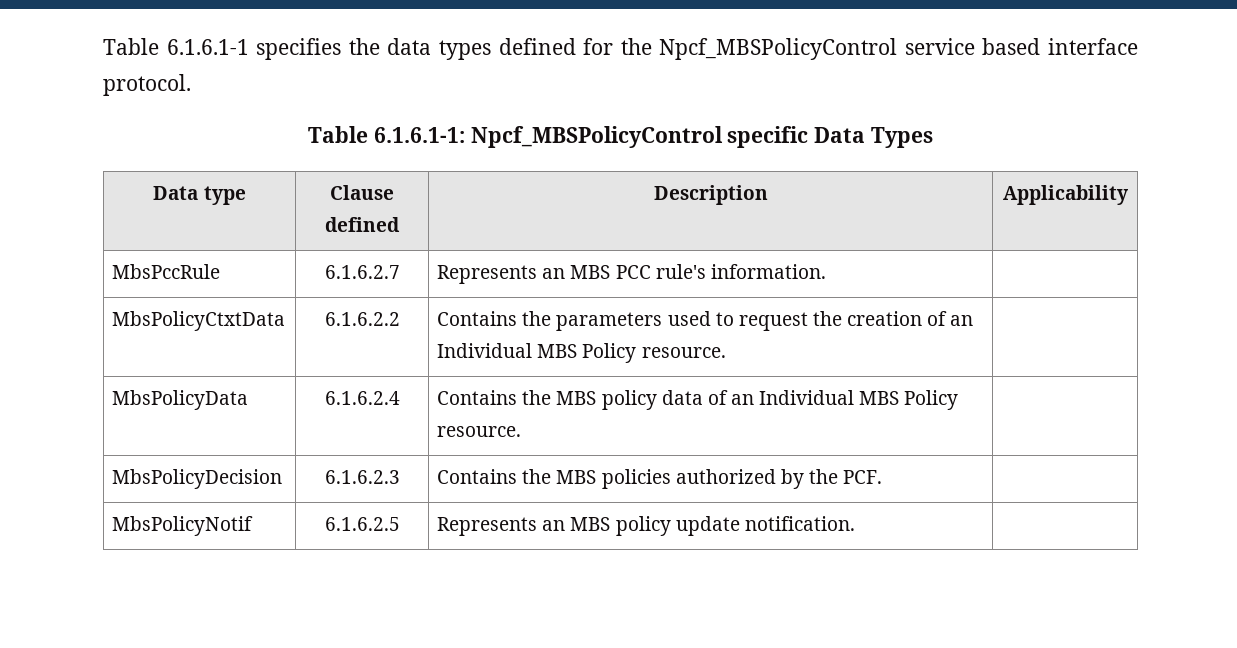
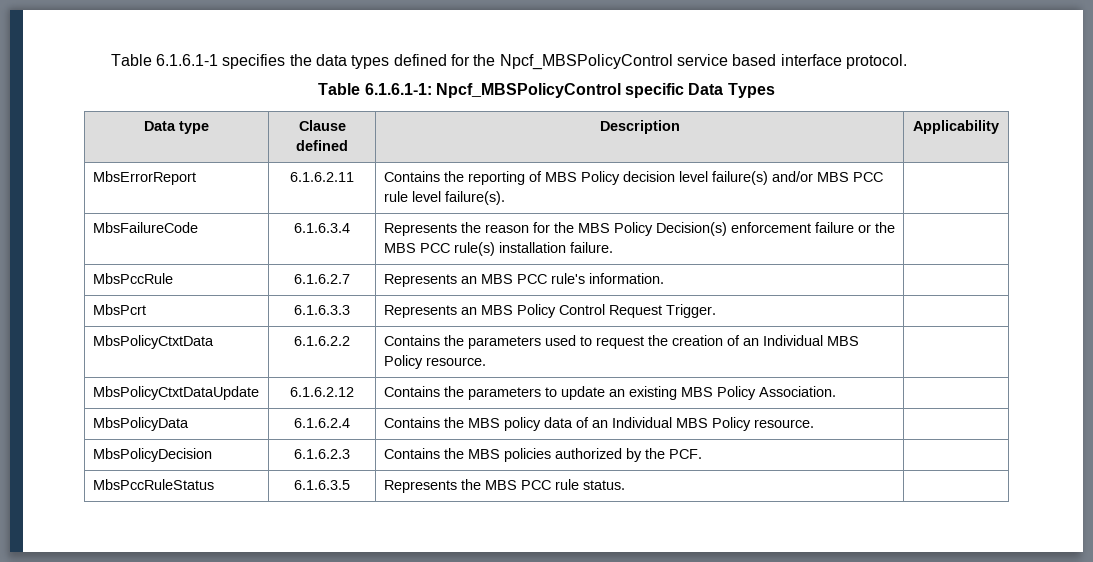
(1128, 195) none -> [92,171,196,185] [290,172,354,182] [383,171,883,185] [383,191,505,205] [92,222,198,233] [294,223,350,233] [383,222,895,236] [383,242,613,256] // MbsErrorReport | 6.1.6.2.11 | Contains the reporting of MBS Policy decision level failure(s) and/or MBS PCC rule level failure(s). | // MbsFailureCode | 6.1.6.3.4 | Represents the reason for the MBS Policy Decision(s) enforcement failure or the MBS PCC rule(s) installation failure. |
(826, 271) none -> [92,304,146,315] [294,305,350,315] [383,304,716,318] // MbsPcrt | 6.1.6.3.3 | Represents an MBS Policy Control Request Trigger. |
(726, 352) none -> [92,386,259,400] [290,387,354,397] [383,386,836,400] // MbsPolicyCtxtDataUpdate | 6.1.6.2.12 | Contains the parameters to update an existing MBS Policy Association. |
[112,516,254,536] [324,517,400,531] [437,516,855,536] MbsPolicyNotif | 6.1.6.2.5 | Represents an MBS policy update notification. -> [92,479,214,490] [294,480,350,490] [383,479,625,493] MbsPccRuleStatus | 6.1.6.3.5 | Represents the MBS PCC rule status.

